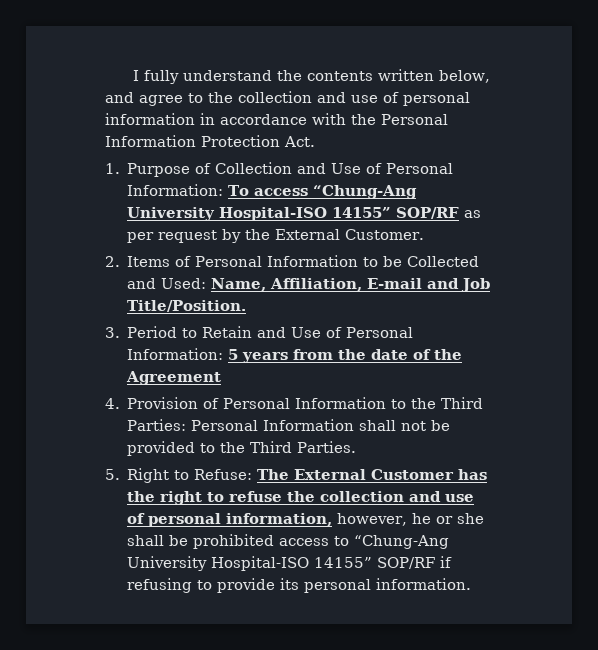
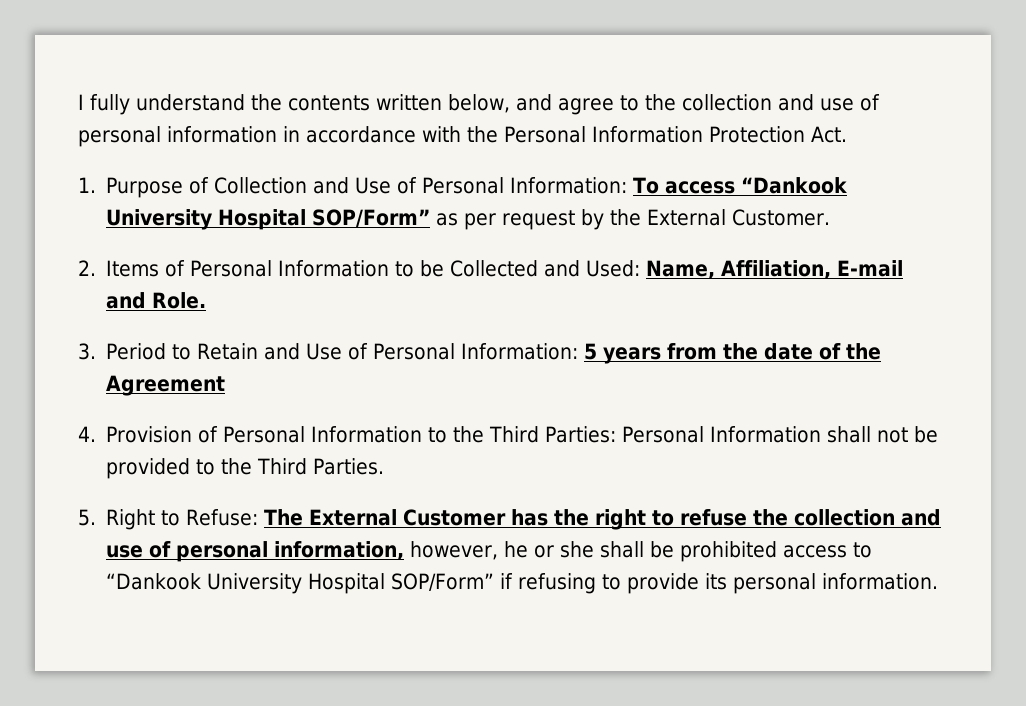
[313,185,418,199] [127,207,460,221] “Chung-Ang University Hospital-ISO 14155” SOP/RF -> [741,177,848,194] [106,209,431,230] “Dankook University Hospital SOP/Form”
[461,278,491,292] [127,300,247,312] Job Title/Position. -> [152,292,207,309] Role.
[354,535,450,549] [127,556,436,571] “Chung-Ang University Hospital-ISO 14155” SOP/RF -> [106,573,495,594] “Dankook University Hospital SOP/Form”

